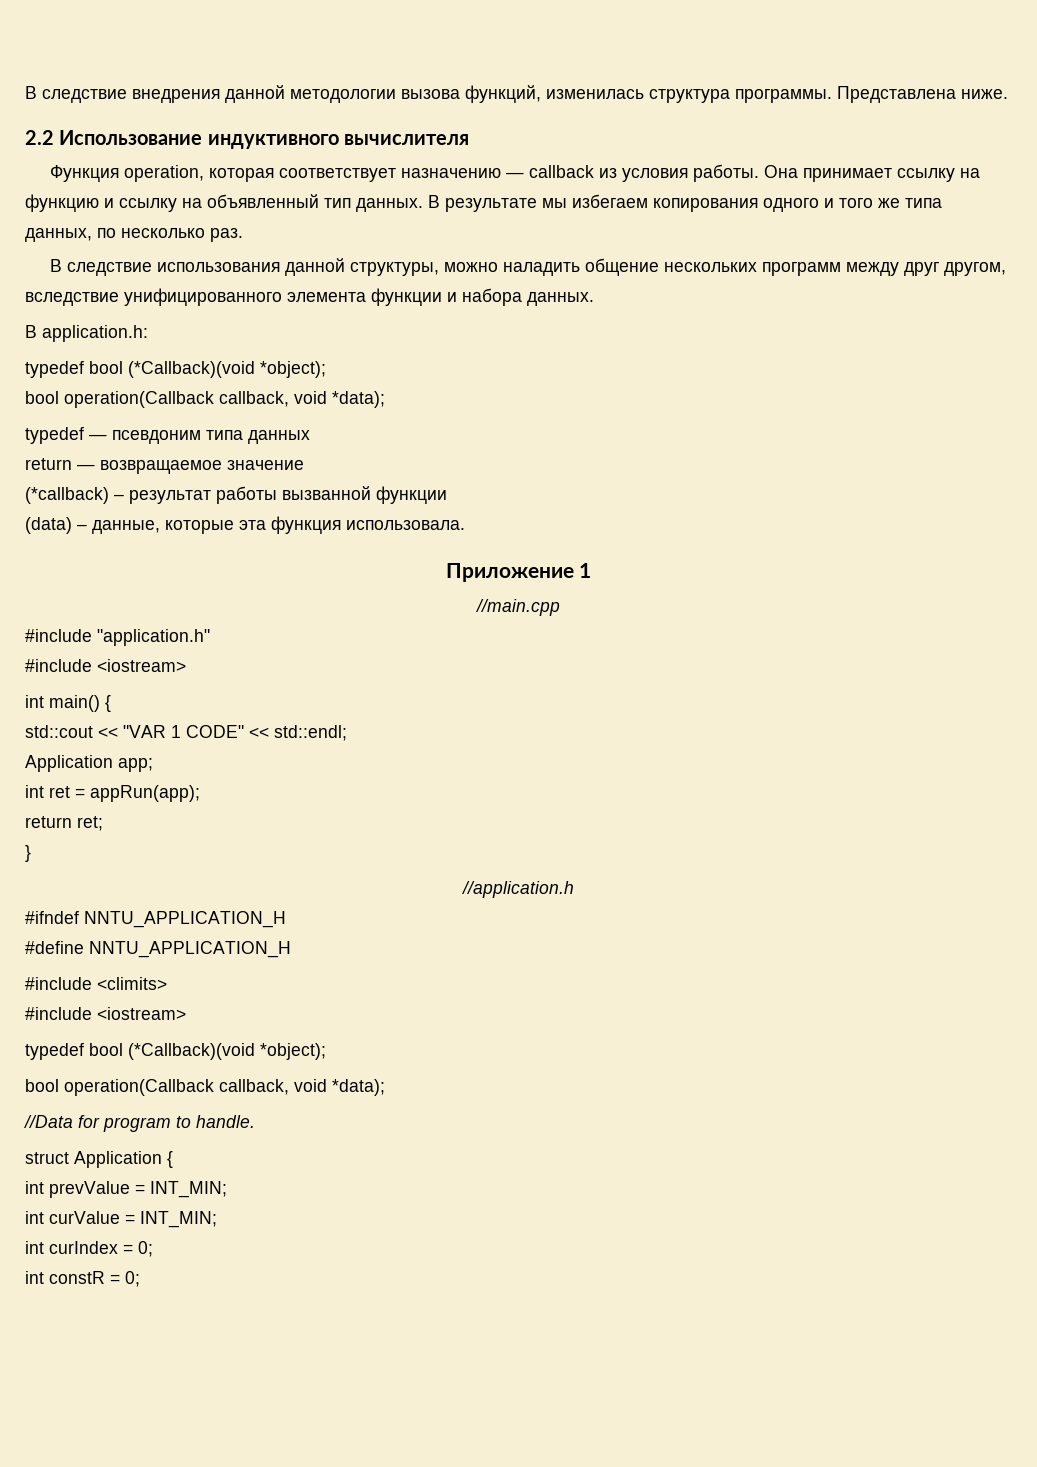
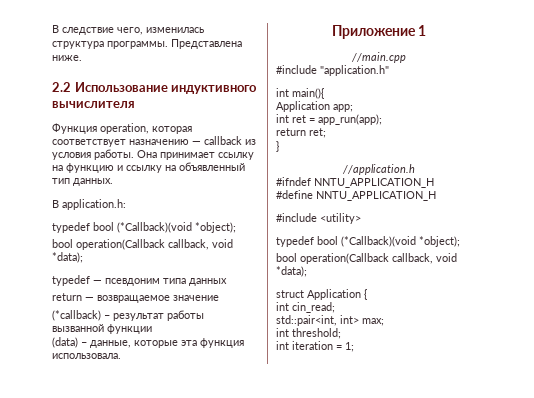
[25,85,541,103] В следствие внедрения данной методологии вызова функций, -> [52,25,143,35] В следствие чего,
[428,194,942,212] [25,228,243,242] [50,258,1007,276] [25,288,594,306] В результате мы избегаем копирования одного и того же типа данных, по несколько раз. // В следствие использования данной структуры, можно наладить общение нескольких программ между друг другом, вследствие унифицированного элемента функции и набора данных. -> (113, 182) none
[25,659,186,672] [25,695,111,712] [25,725,347,741] // #include <iostream> // int main() { // std::cout << "VAR 1 CODE" << std::endl; -> [276,88,324,99] // int main(){
[90,785,200,802] appRun(app); -> [318,114,382,125] app_run(app);
[97,977,167,990] [25,1007,186,1020] [25,1043,326,1060] [25,1079,385,1096] [24,1115,255,1132] <climits> // #include <iostream> // typedef bool (*Callback)(void *object); // bool operation(Callback callback, void *data); // //Data for program to handle. -> [320,213,361,224] [276,236,460,247] [276,253,457,264] [276,266,307,277] <utility> // typedef bool (*Callback)(void *object); // bool operation(Callback callback, void *data);
[49,1181,227,1198] [25,1211,217,1228] [25,1241,153,1257] [25,1271,140,1287] prevValue = INT_MIN; // int curValue = INT_MIN; // int curIndex = 0; // int constR = 0; -> [292,302,335,313] [276,315,384,326] [276,328,341,339] [276,341,354,352] cin_read; // std::pair<int, int> max; // int threshold; // int iteration = 1;

